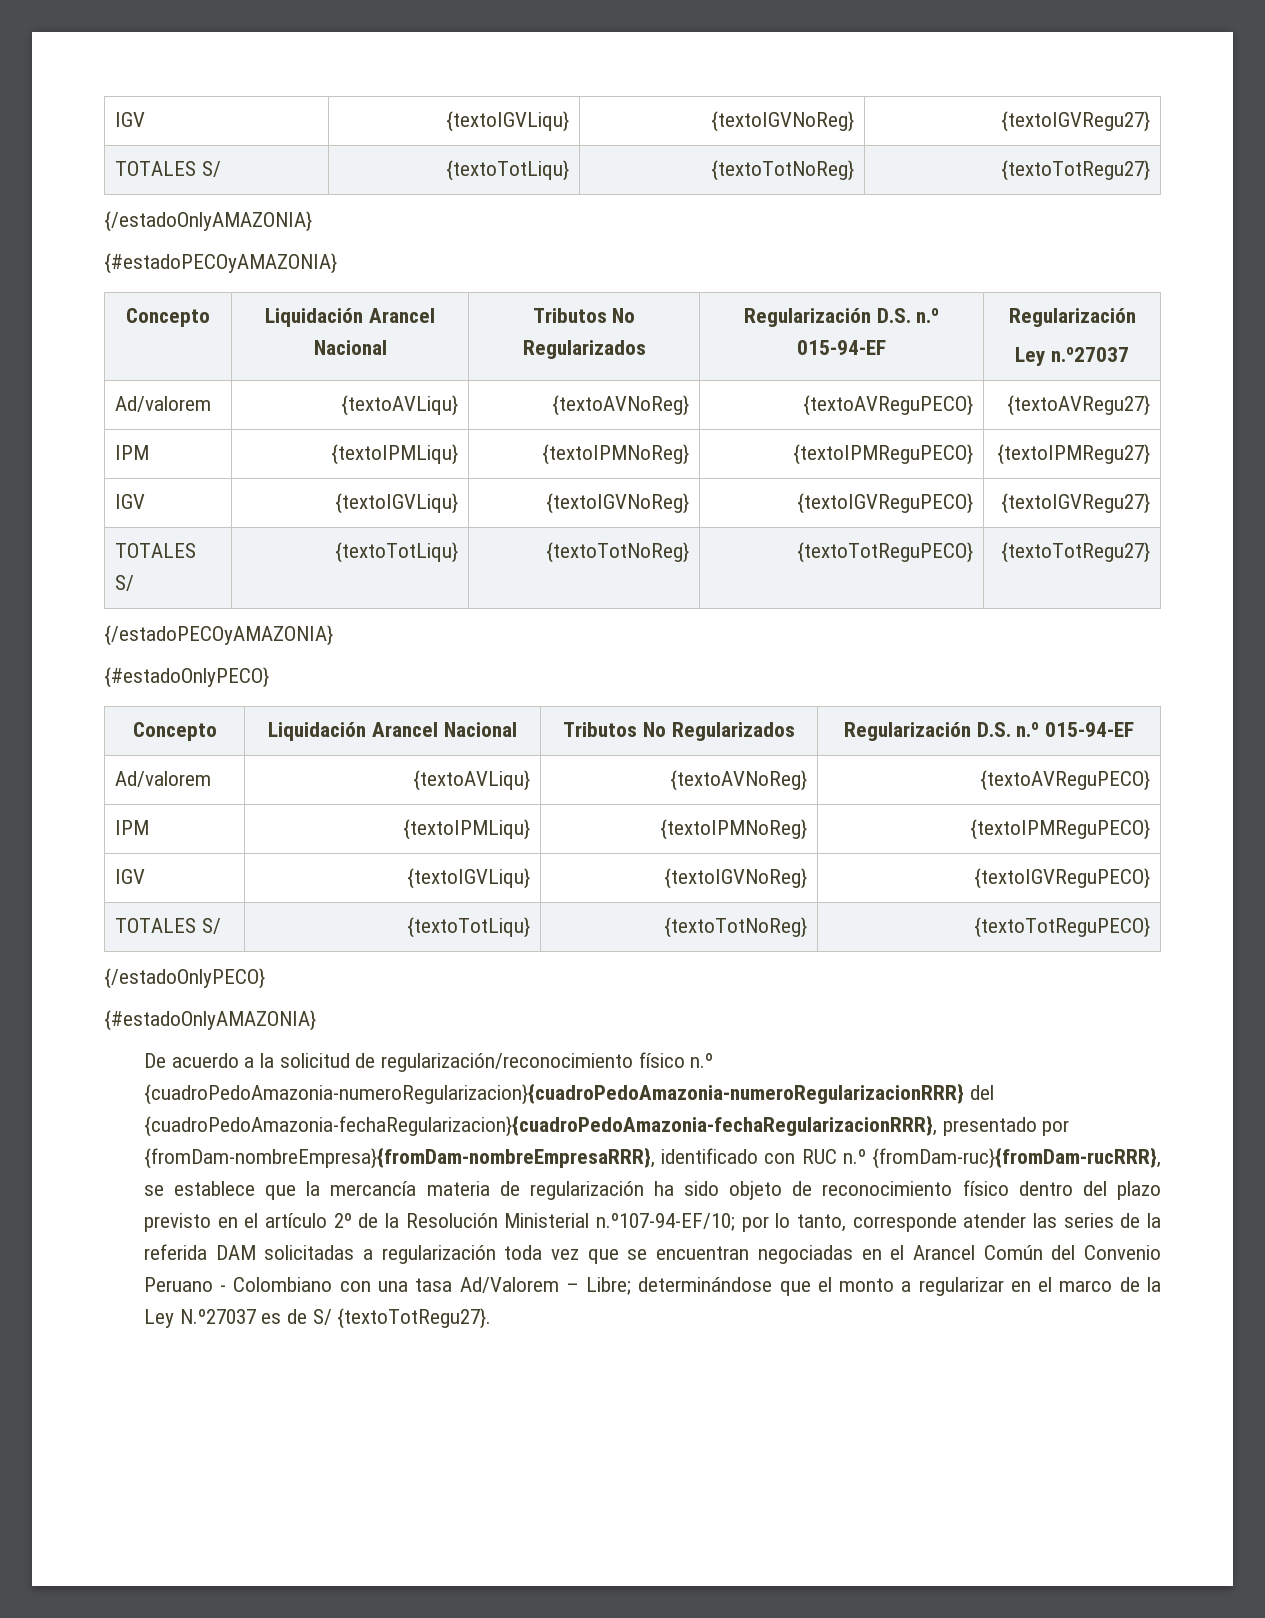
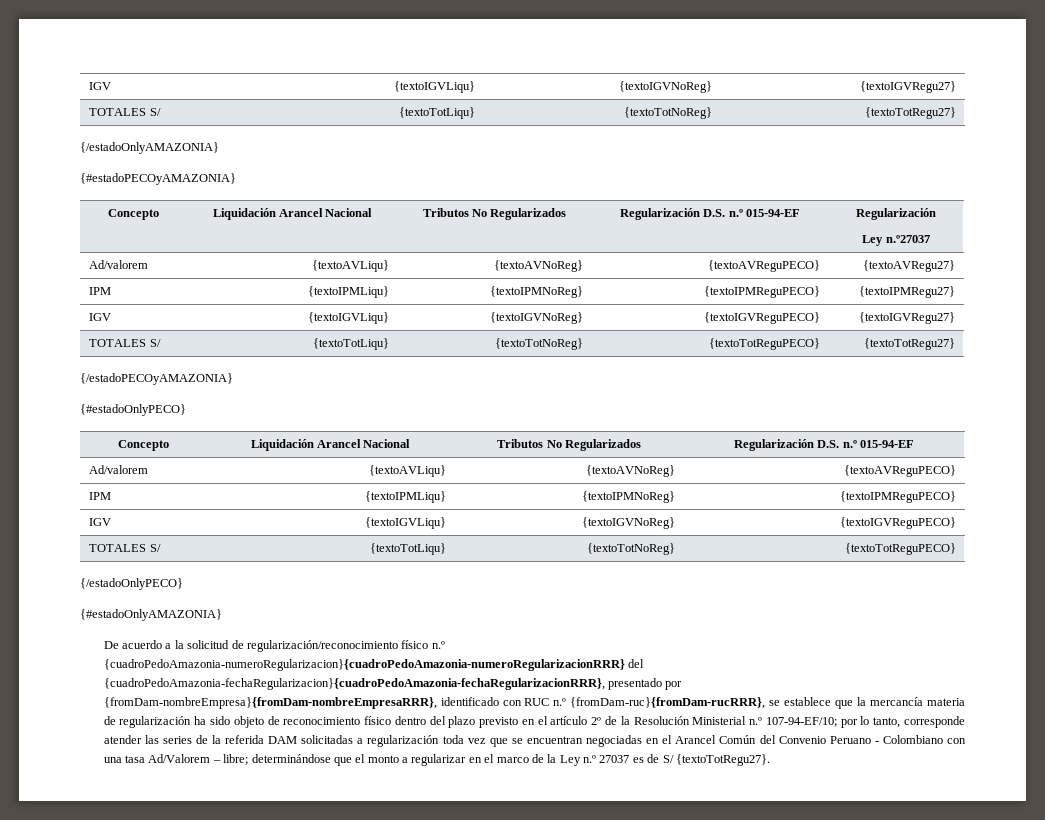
[595,1213,735,1231] n.º107-94-EF/10; -> [749,717,837,727] n.º 107-94-EF/10;
[586,1277,632,1295] Libre; -> [223,754,249,765] libre;
[179,1309,256,1324] N.º27037 -> [583,755,630,763] n.º 27037

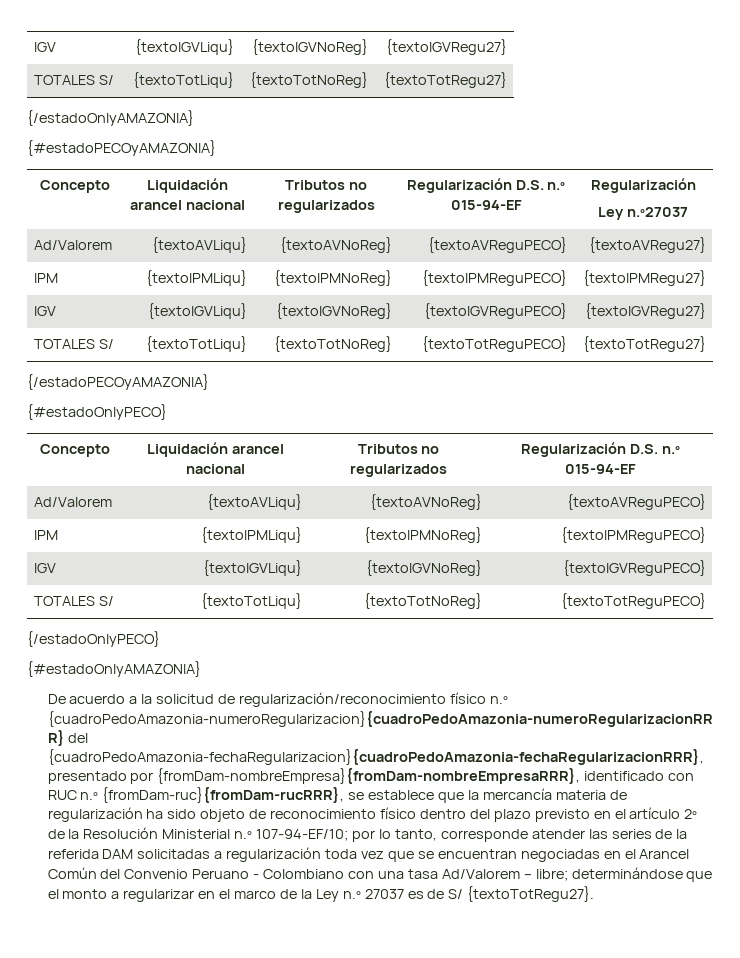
[279,208,373,217] [422,208,567,220] Arancel Nacional | Tributos No Regularizados -> [130,200,245,210] [285,180,367,190] [277,200,375,213] arancel nacional | Tributos no regularizados
[89,260,149,269] Ad/valorem -> [34,240,113,250] Ad/Valorem
[317,439,411,448] [497,439,641,451] Arancel Nacional | Tributos No Regularizados -> [231,444,284,454] [186,464,245,474] [357,444,440,454] [350,464,447,477] arancel nacional | Tributos no regularizados
[89,465,149,474] Ad/valorem -> [34,497,113,507] Ad/Valorem

